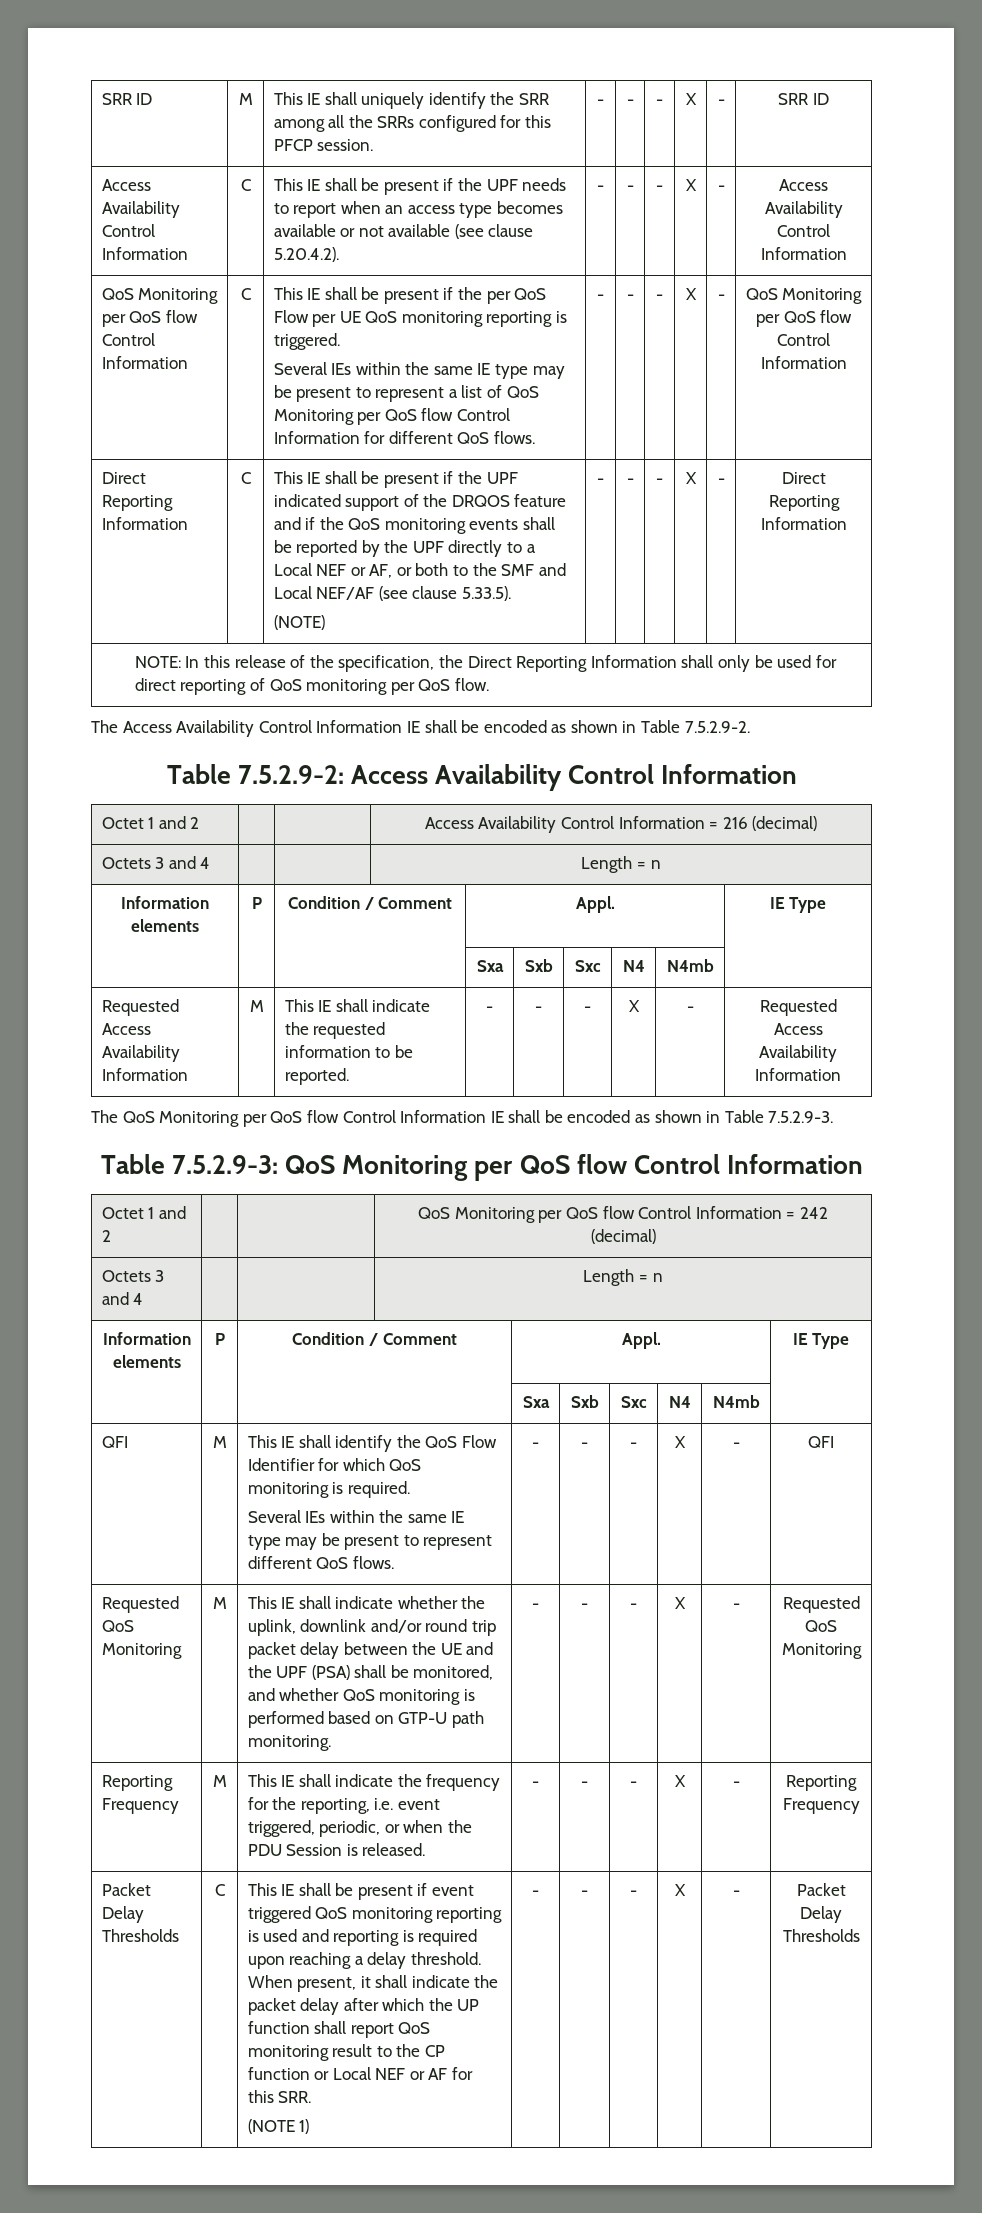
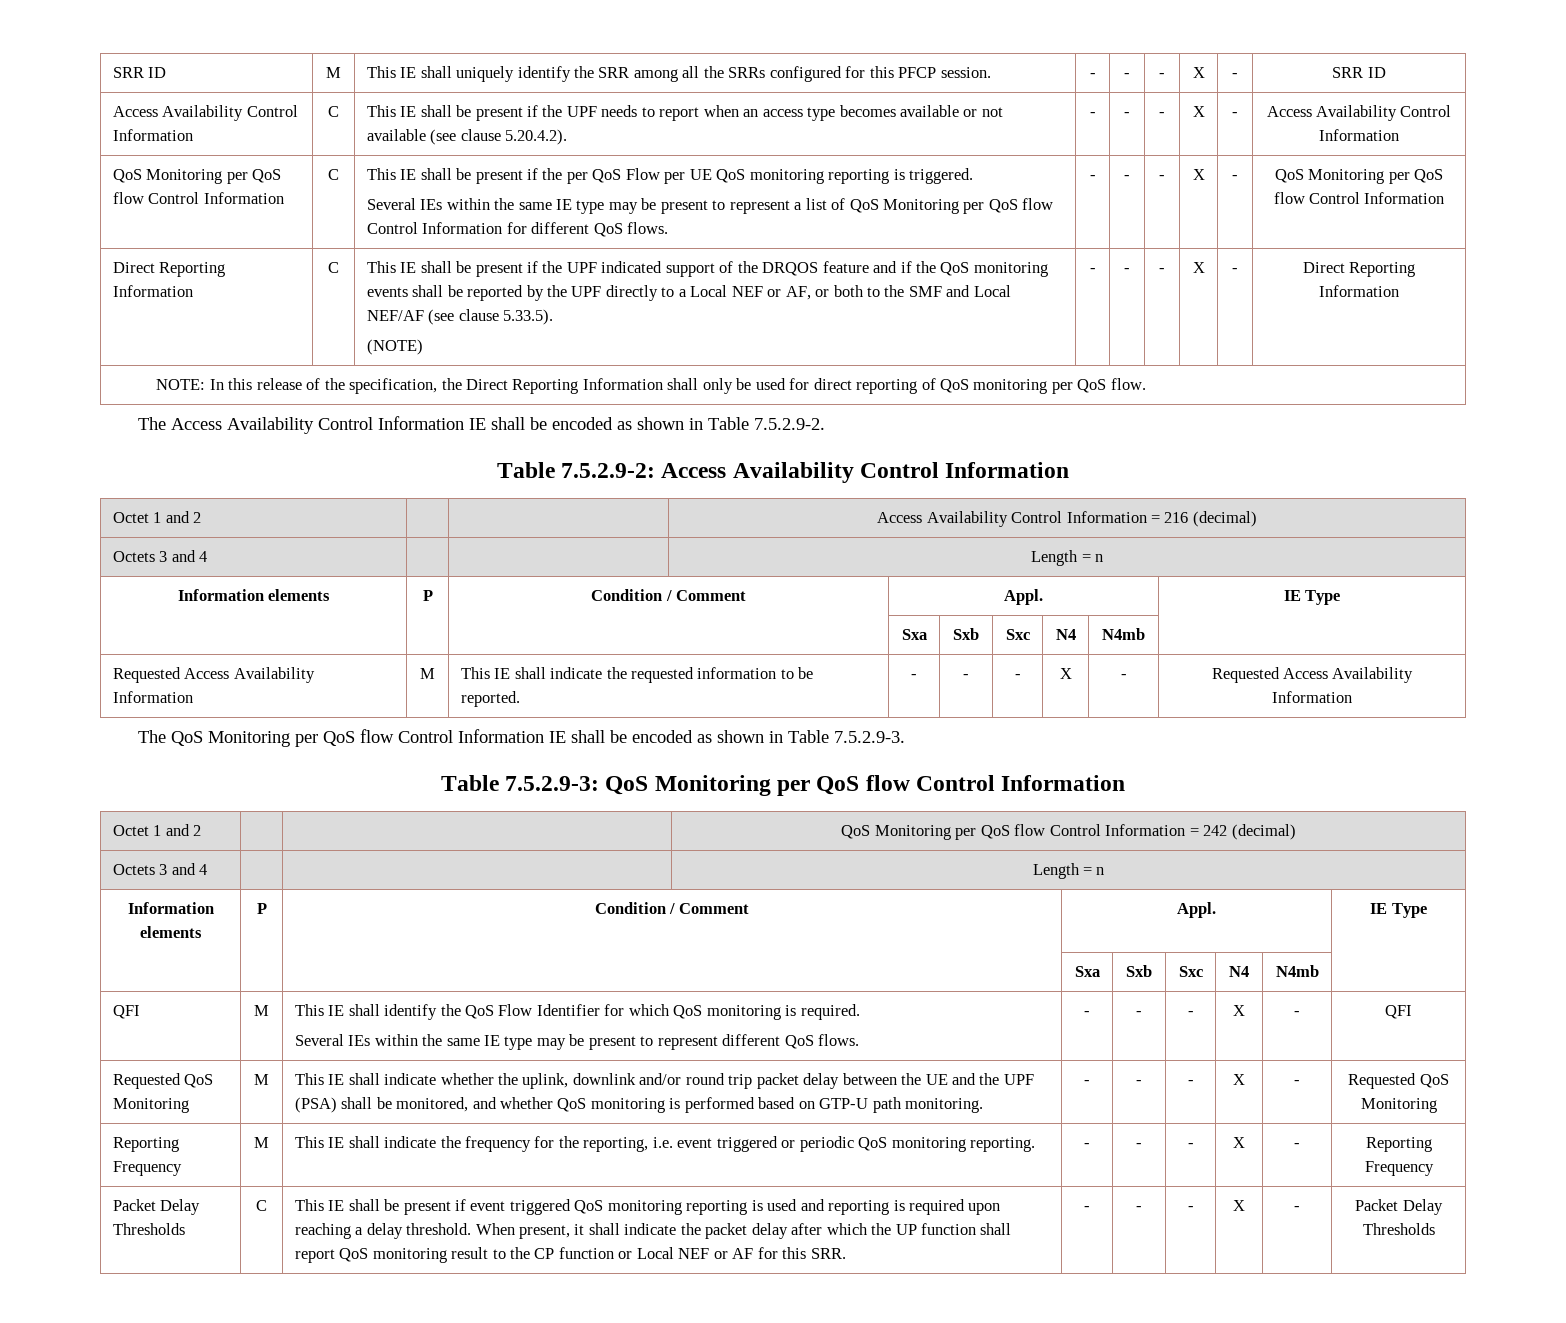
[247,1820,472,1837] [247,1843,426,1856] triggered, periodic, or when the PDU Session is released. -> [716,1136,1035,1152] triggered or periodic QoS monitoring reporting.
[247,2119,310,2134] // (NOTE 1) -> (846, 1253) none

